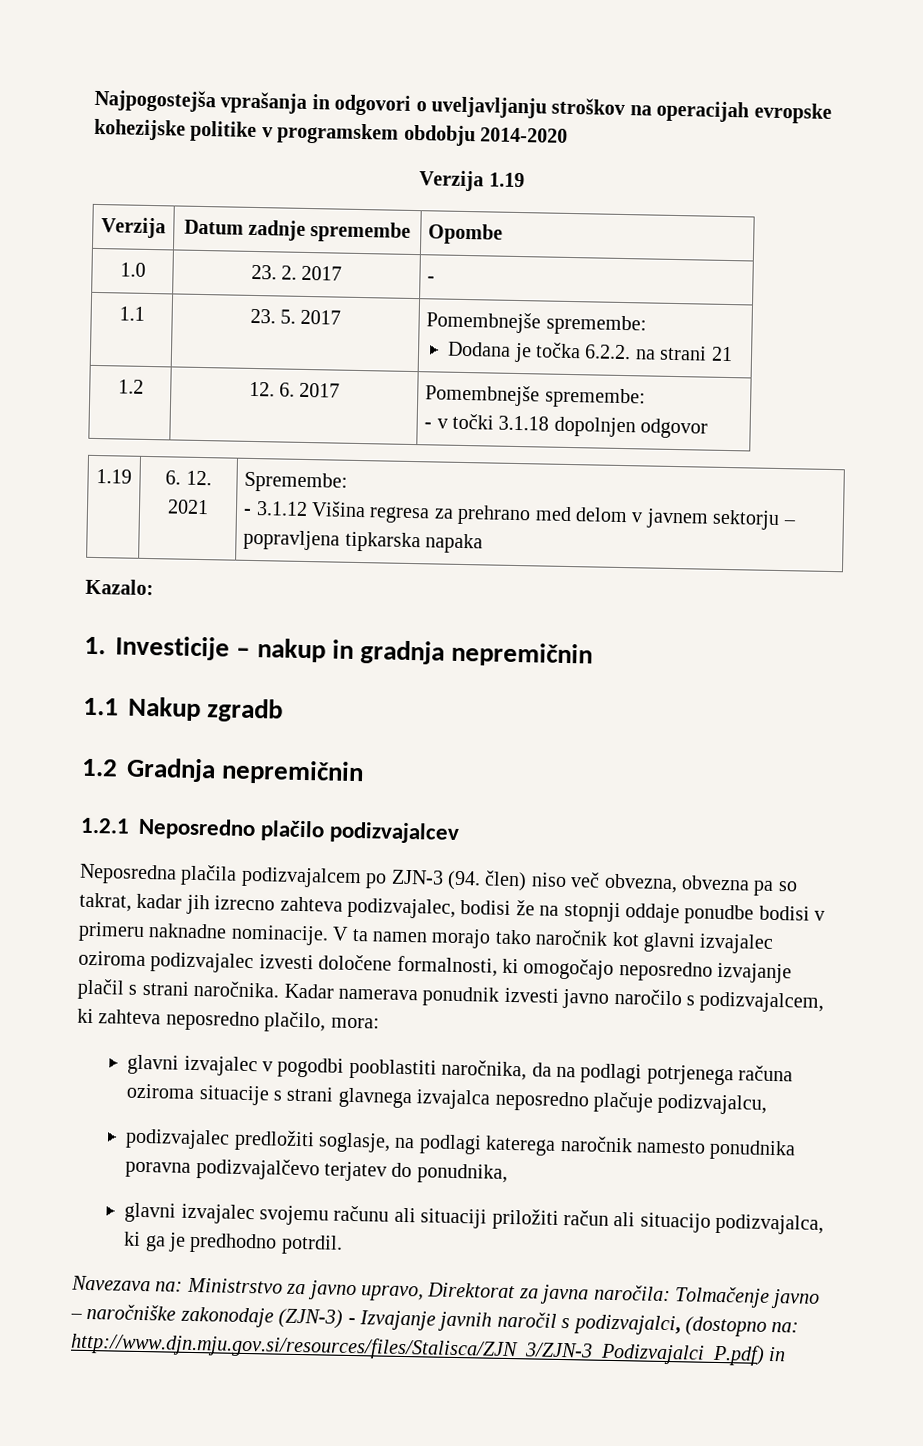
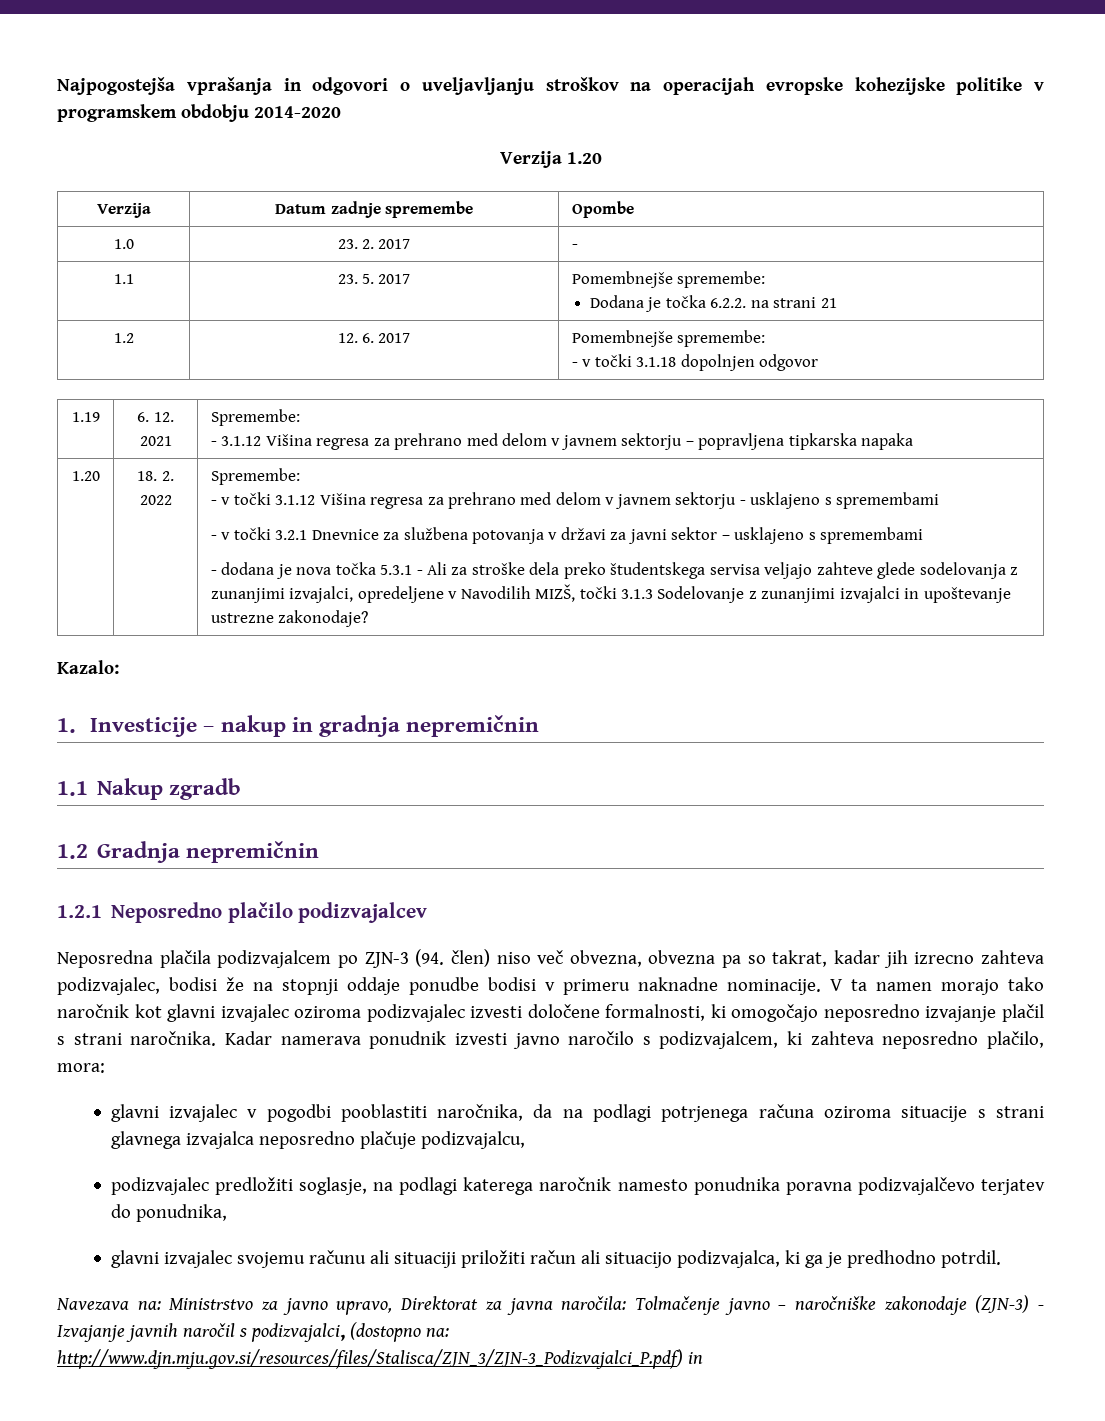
[488,172,525,188] 1.19 -> [566,152,602,164] 1.20
(484, 543) none -> [71,471,100,481] [137,471,174,481] [139,495,172,505] [210,468,300,485] [210,492,940,509] [210,527,924,544] [210,562,1018,579] [210,584,1011,603] [210,610,369,627] // 1.20 | 18. 2. 2022 | Spremembe: // - v točki 3.1.12 Višina regresa za prehrano med delom v javnem sektorju - usklajeno s spremembami // - v točki 3.2.1 Dnevnice za službena potovanja v državi za javni sektor – usklajeno s spremembami // - dodana je nova točka 5.3.1 - Ali za stroške dela preko študentskega servisa veljajo zahteve glede sodelovanja z zunanjimi izvajalci, opredeljene v Navodilih MIZŠ, točki 3.1.3 Sodelovanje z zunanjimi izvajalci in upoštevanje ustrezne zakonodaje?

